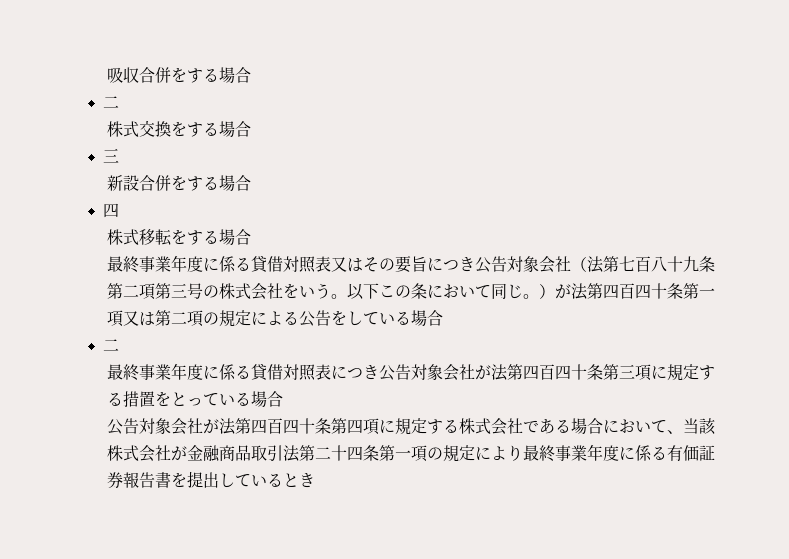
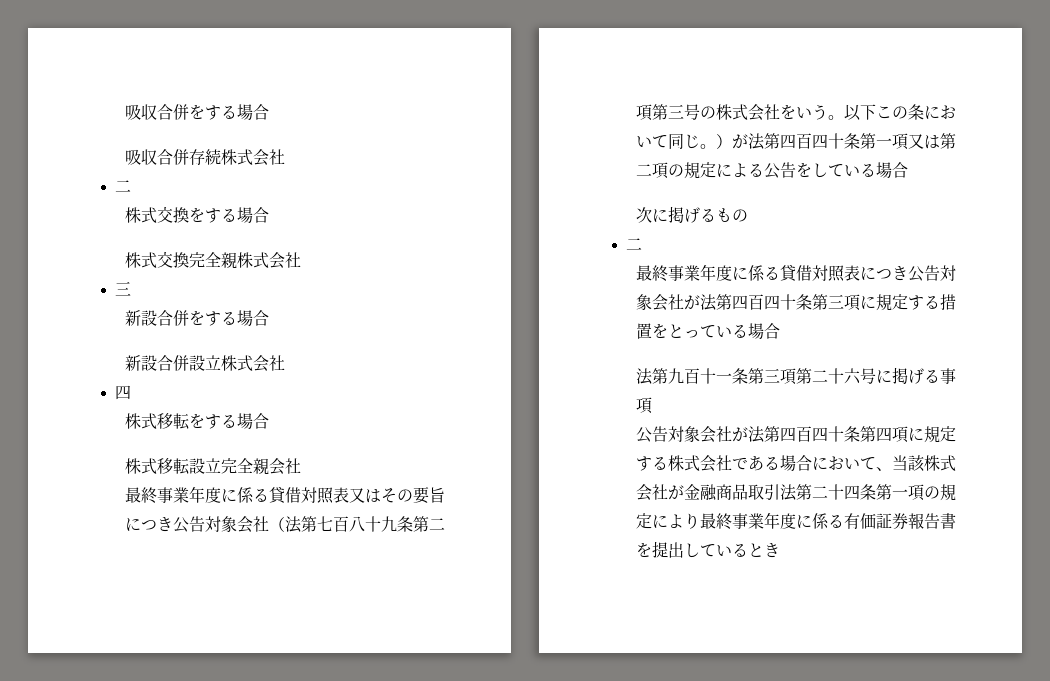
(251, 75) none -> [125,149,286,166] // 吸収合併存続株式会社
(251, 129) none -> [125,251,302,269] // 株式交換完全親株式会社
(251, 183) none -> [125,355,286,372] // 新設合併設立株式会社
(251, 237) none -> [125,458,302,475] // 株式移転設立完全親会社
(443, 318) none -> [636,206,749,223] // 次に掲げるもの
(283, 399) none -> [636,367,957,385] [636,397,653,414] // 法第九百十一条第三項第二十六号に掲げる事項

